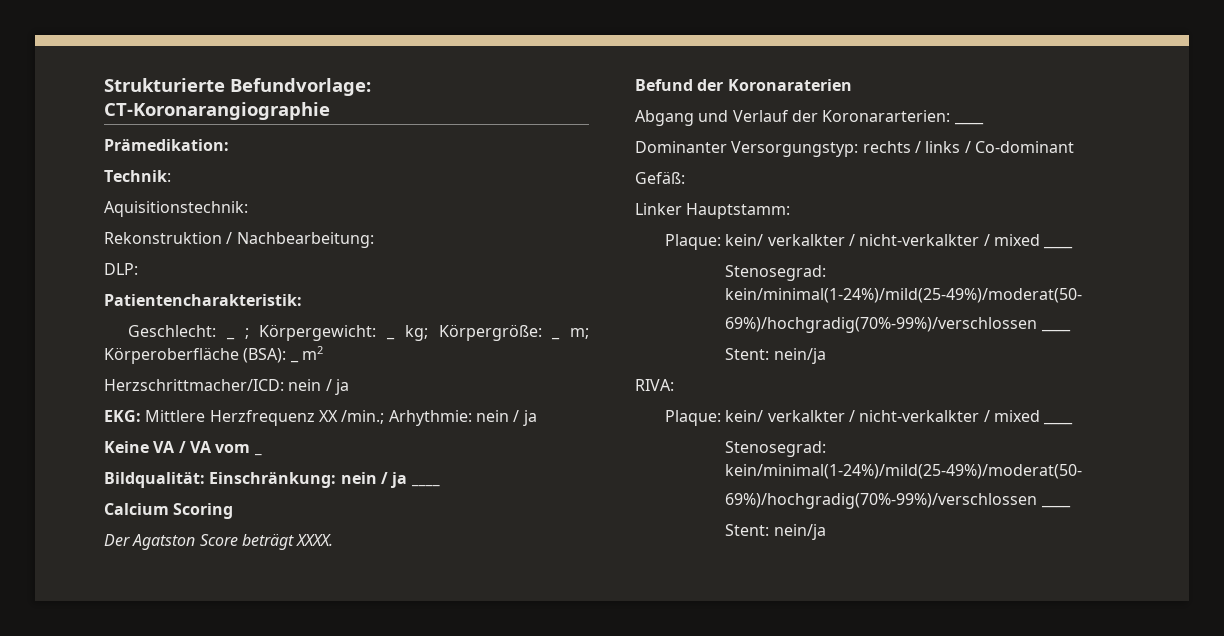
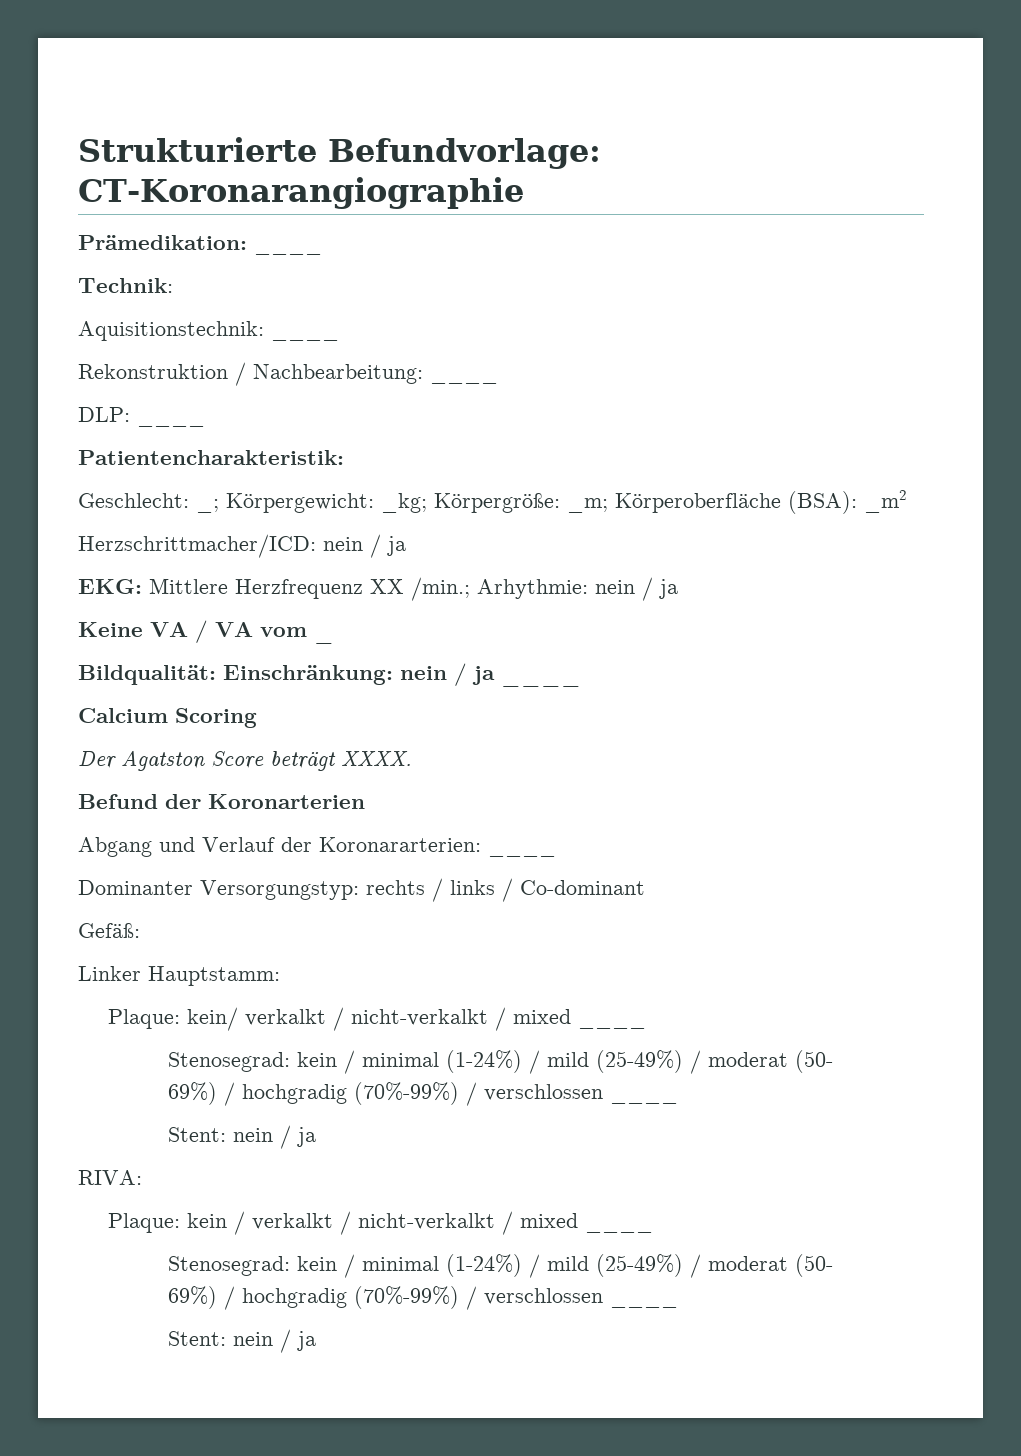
(229, 145) none -> [254,250,322,255] ____
(248, 209) none -> [271,336,339,341] ____
(374, 240) none -> [430,379,498,384] ____
(138, 269) none -> [137,422,205,427] ____
[226,324,590,341] [104,347,299,364] [301,346,323,360] _ ; Körpergewicht: _ kg; Körpergröße: _ m; Körperoberfläche (BSA): _ m2 -> [196,490,907,514] _; Körpergewicht: _kg; Körpergröße: _m; Körperoberfläche (BSA): _m2
[727,79,852,91] Koronaraterien -> [208,794,365,809] Koronarterien
[767,234,1041,246] [1043,246,1074,249] [725,265,827,281] [725,288,1083,303] [725,317,1071,333] [725,348,826,364] verkalkter / nicht-verkalkter / mixed ____ // Stenosegrad: kein/minimal(1-24%)/mild(25-49%)/moderat(50- // 69%)/hochgradig(70%-99%)/verschlossen ____ // Stent: nein/ja -> [244,1007,571,1031] [577,1024,646,1029] [167,1050,833,1074] [167,1082,678,1106] [167,1125,316,1149] verkalkt / nicht-verkalkt / mixed ____ // Stenosegrad: kein / minimal (1-24%) / mild (25-49%) / moderat (50- // 69%) / hochgradig (70%-99%) / verschlossen ____ // Stent: nein / ja
[725,410,1041,422] [1043,422,1074,425] [725,441,827,457] [725,464,1083,479] [725,493,1071,509] [725,524,826,540] kein/ verkalkter / nicht-verkalkter / mixed ____ // Stenosegrad: kein/minimal(1-24%)/mild(25-49%)/moderat(50- // 69%)/hochgradig(70%-99%)/verschlossen ____ // Stent: nein/ja -> [186,1211,578,1235] [584,1228,653,1233] [167,1254,833,1278] [167,1286,678,1310] [167,1329,316,1353] kein / verkalkt / nicht-verkalkt / mixed ____ // Stenosegrad: kein / minimal (1-24%) / mild (25-49%) / moderat (50- // 69%) / hochgradig (70%-99%) / verschlossen ____ // Stent: nein / ja

